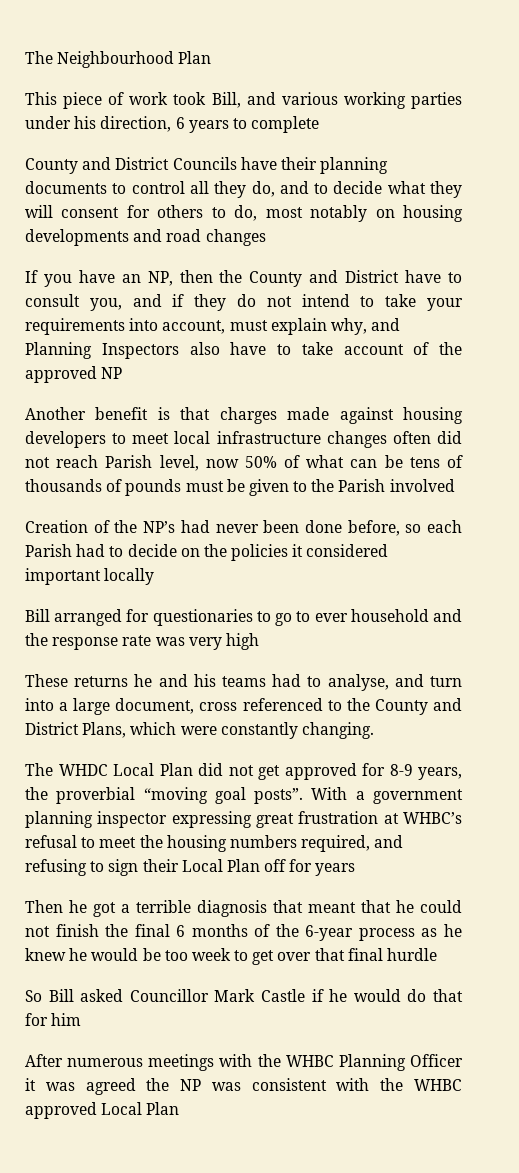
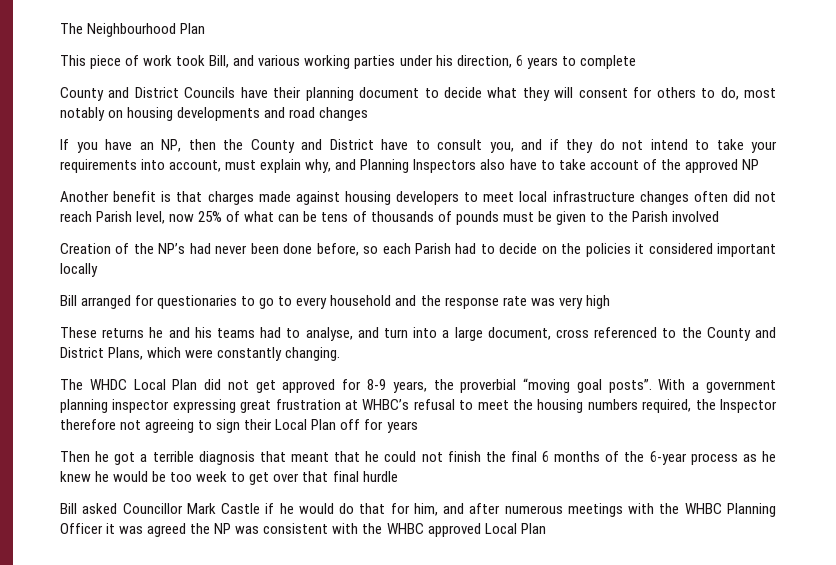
[25,181,309,198] documents to control all they do, and -> [359,87,420,98] document
[244,456,277,468] 50% -> [198,211,223,222] 25%
[314,613,348,622] ever -> [296,297,328,309] every
[374,835,404,848] [25,859,87,876] and refusing -> [695,399,777,413] [60,419,195,433] the Inspector therefore not agreeing
[25,990,42,1002] So -> (398, 476) none
[51,1013,82,1026] [25,1054,63,1067] him // After -> [413,503,501,516] him, and after

